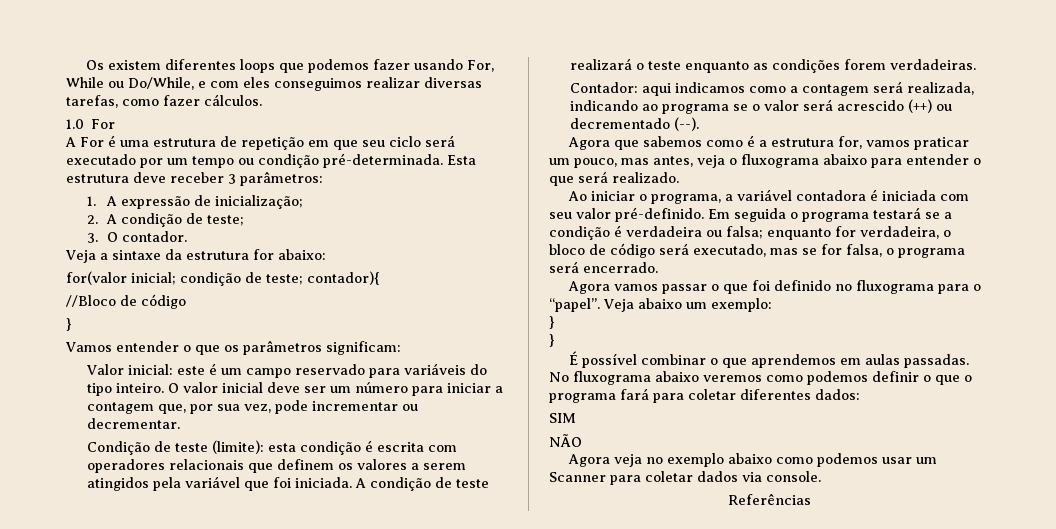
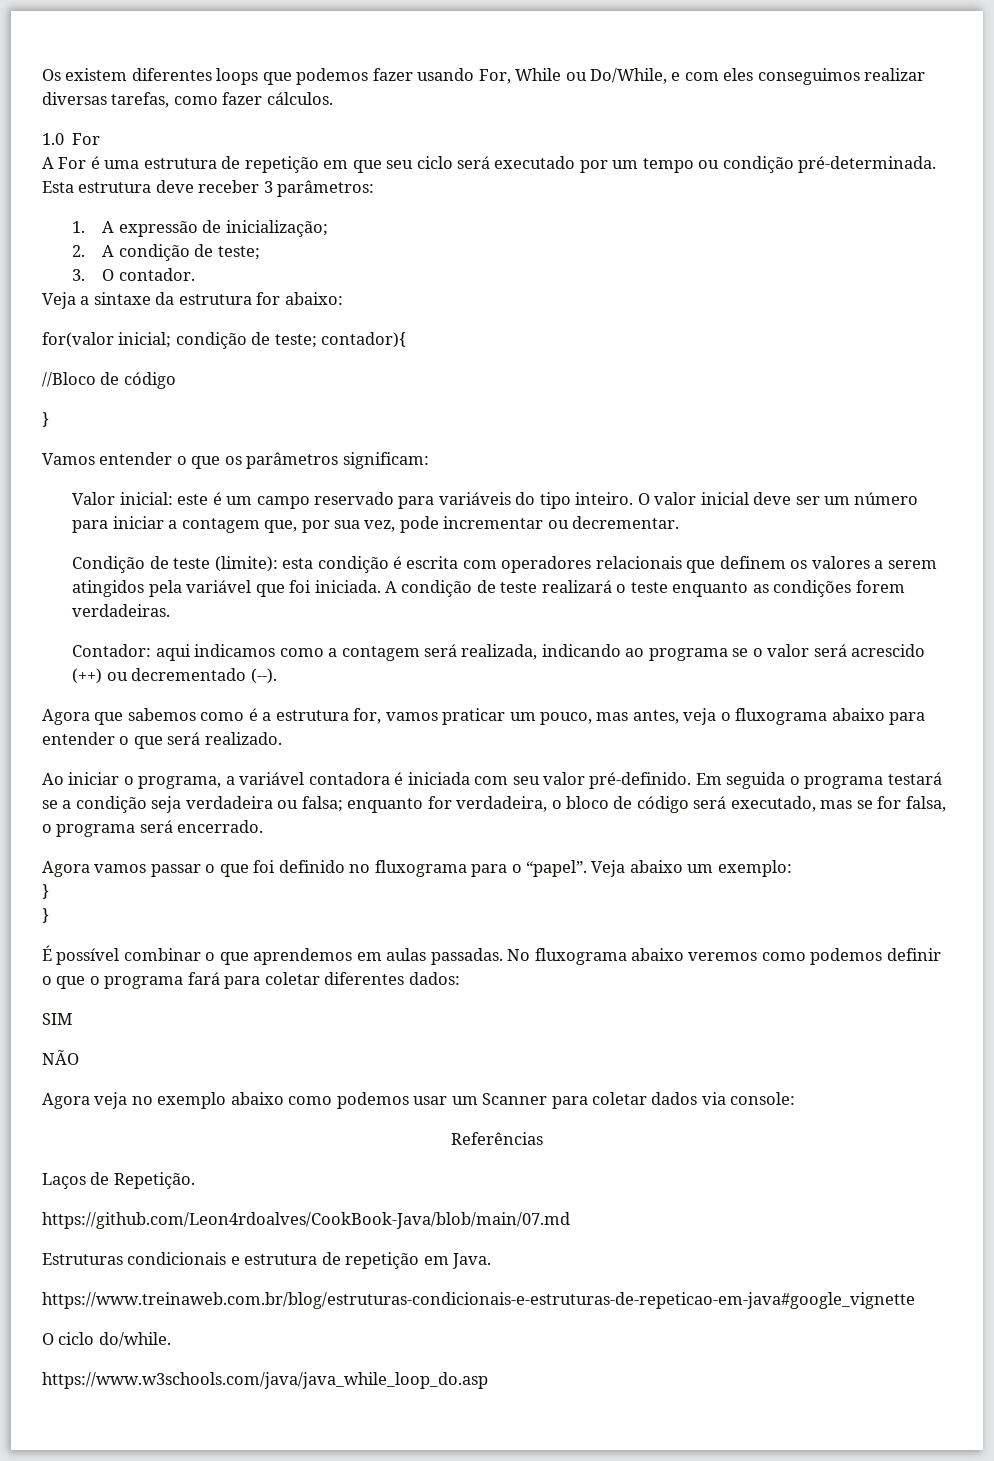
[614,225,622,237] é -> [151,796,182,813] seja
[766,471,821,482] console. -> [730,1092,796,1105] console:
(811, 499) none -> [42,1172,195,1189] [42,1212,570,1229] [42,1252,492,1269] [42,1292,915,1309] [42,1332,171,1347] [42,1372,488,1389] // Laços de Repetição. // https://github.com/Leon4rdoalves/CookBook-Java/blob/main/07.md // Estruturas condicionais e estrutura de repetição em Java. // https://www.treinaweb.com.br/blog/estruturas-condicionais-e-estruturas-de-repeticao-em-java#google_vignette // O ciclo do/while. // https://www.w3schools.com/java/java_while_loop_do.asp

